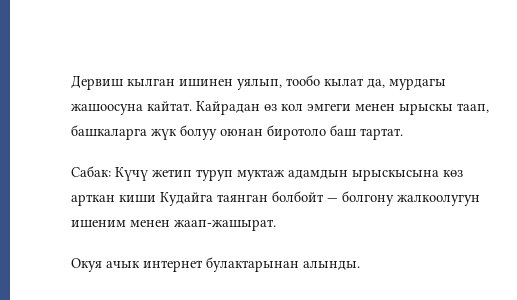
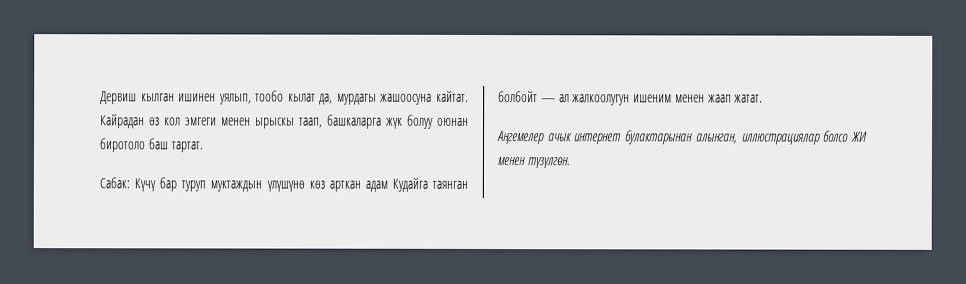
[152,169,439,181] жетип туруп муктаж адамдын ырыскысына -> [159,177,305,192] бар туруп муктаждын үлүшүнө
[119,195,156,203] киши -> [364,180,388,192] адам
[342,191,394,206] болгону -> [558,94,570,103] ал
[174,219,276,231] [71,257,360,272] жаап-жашырат. // Окуя ачык интернет булактарынан алынды. -> [707,94,764,103] [496,130,868,145] [497,157,570,169] жаап жатат. // Аңгемелер ачык интернет булактарынан алынган, иллюстрациялар болсо ЖИ менен түзүлгөн.

